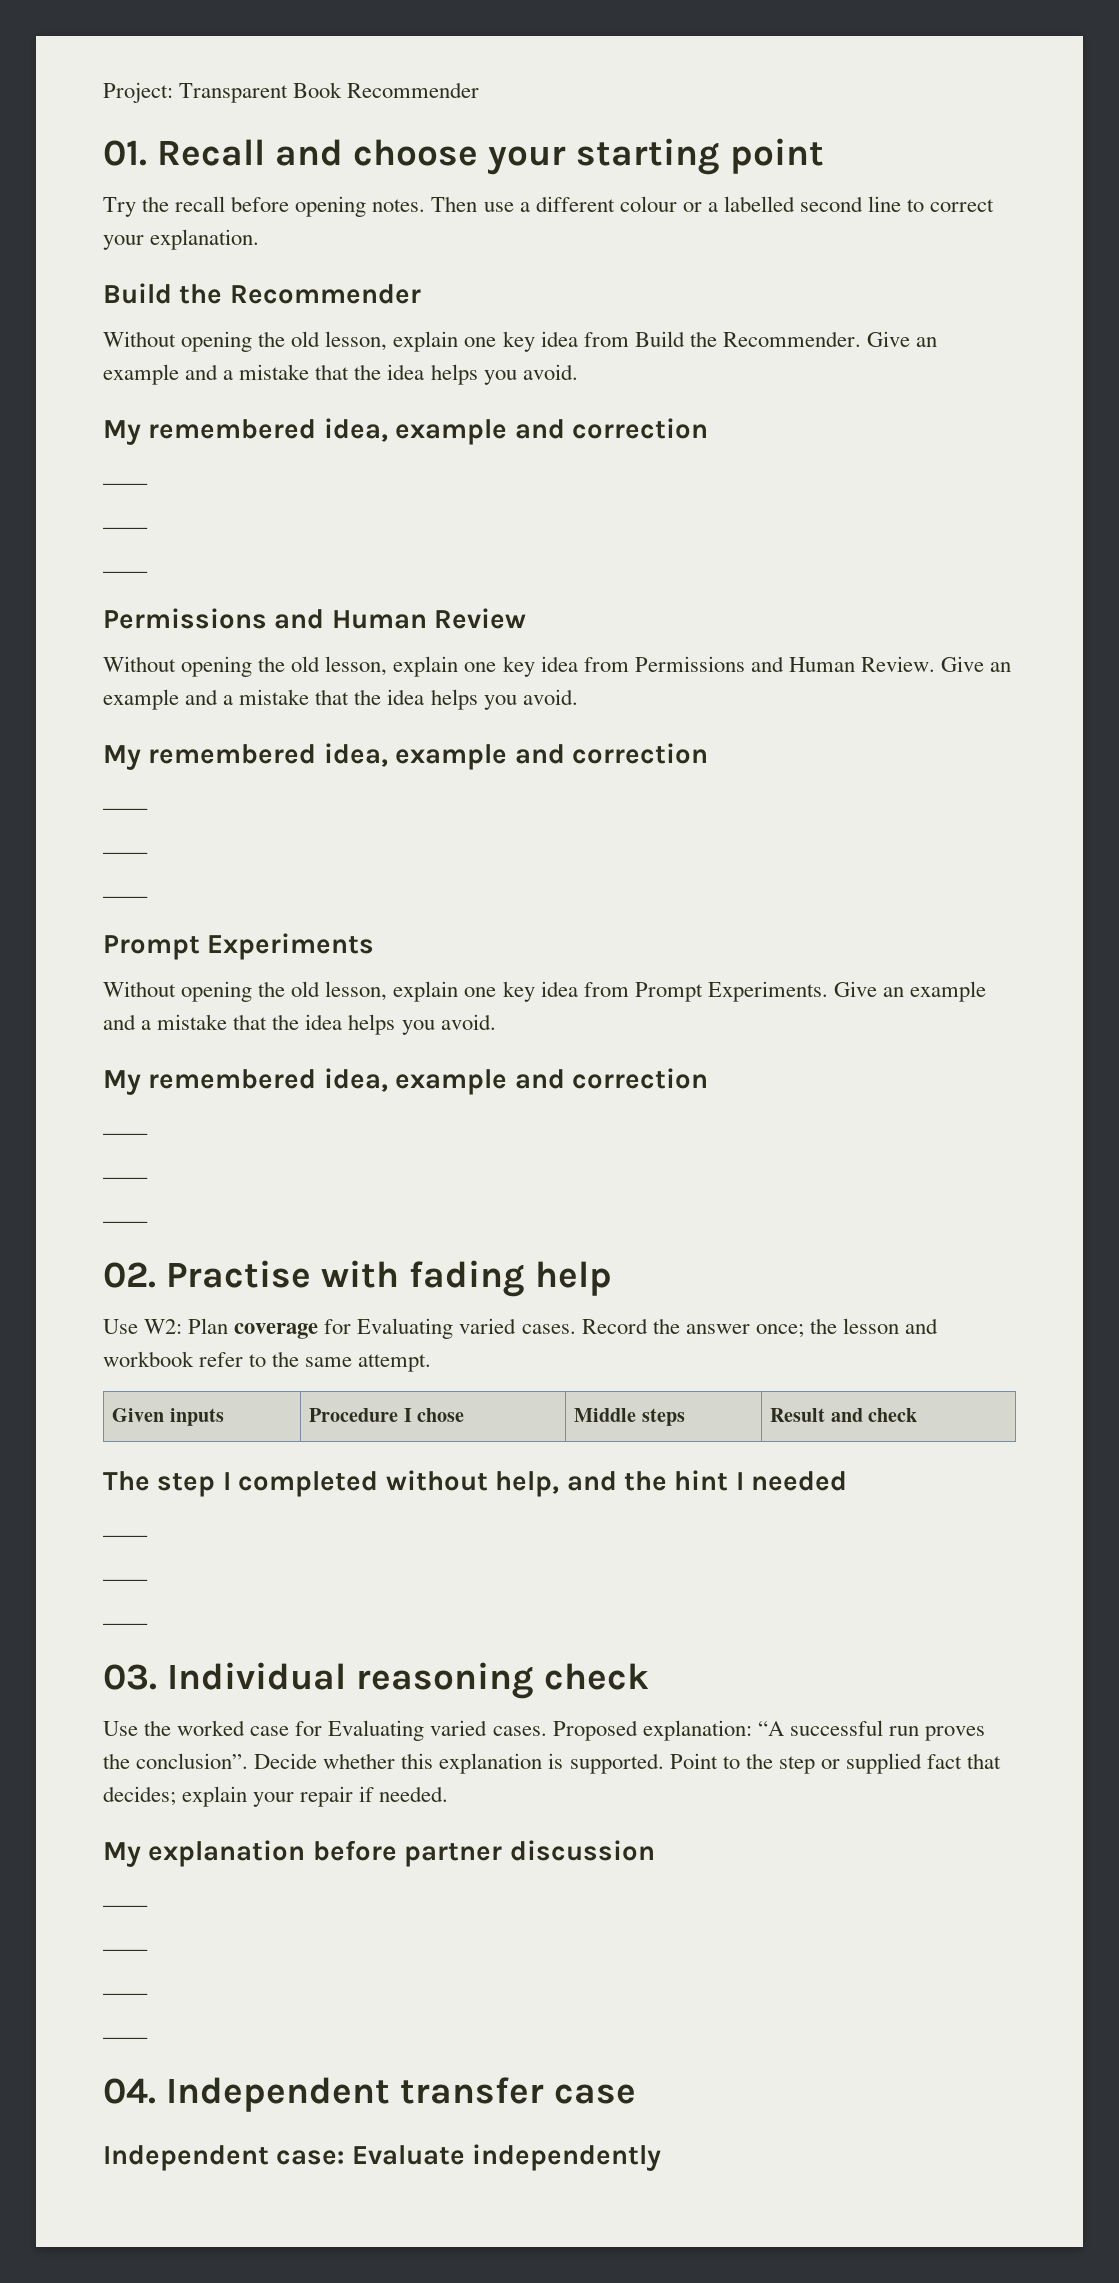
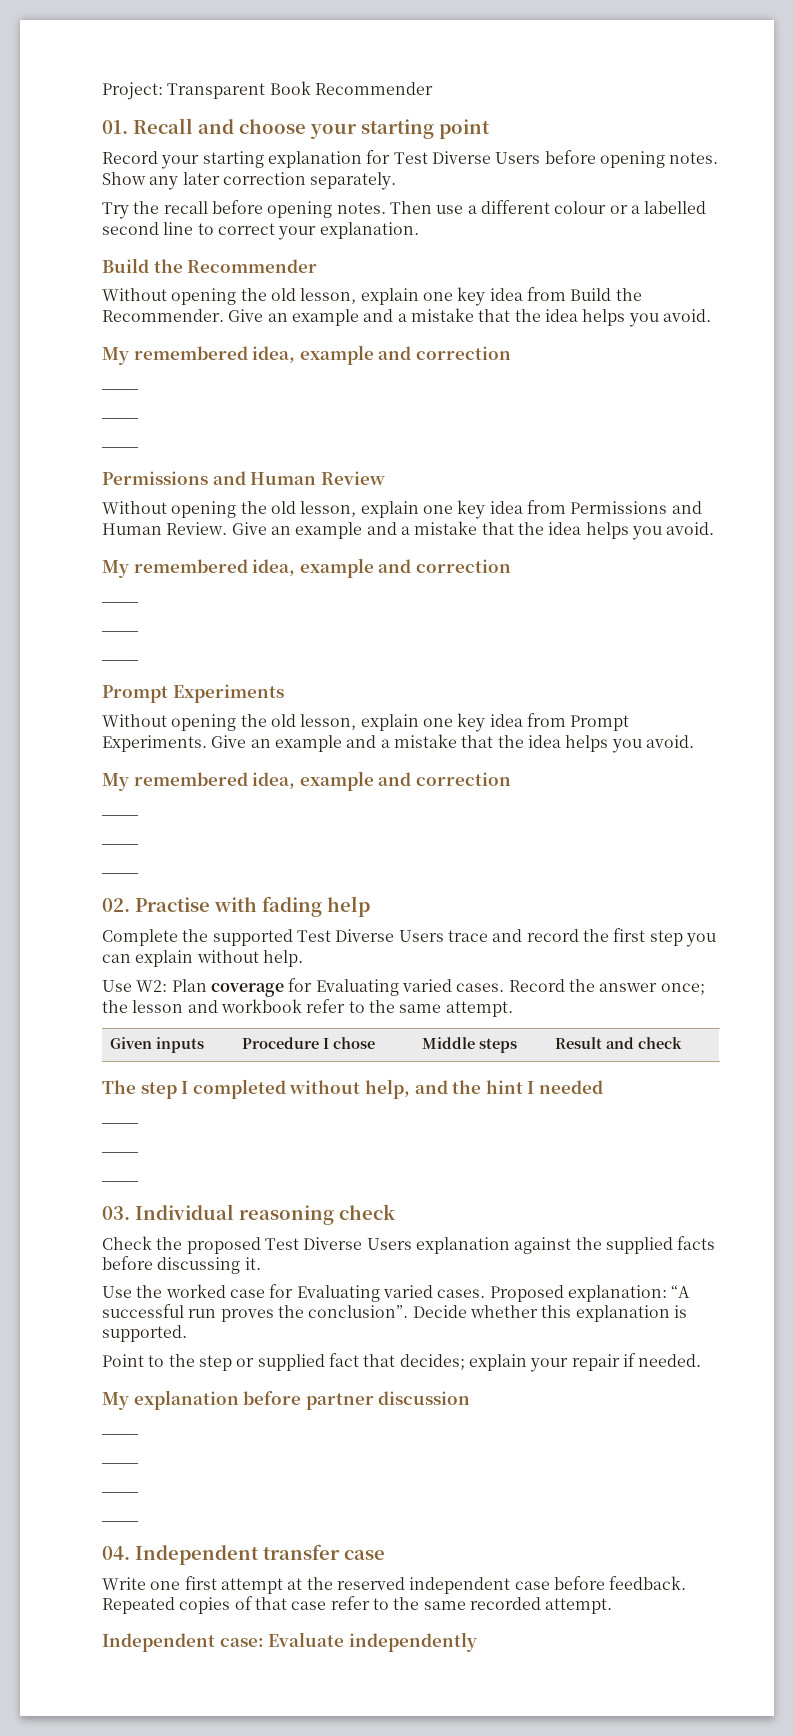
(824, 156) none -> [102,150,719,169] [102,172,397,190] // Record your starting explanation for Test Diverse Users before opening notes. Show any later correction separately.
(612, 1278) none -> [102,928,716,947] [102,950,303,967] // Complete the supported Test Diverse Users trace and record the first step you can explain without help.
(649, 1676) none -> [102,1236,716,1254] [102,1256,261,1274] // Check the proposed Test Diverse Users explanation against the supplied facts before discussing it.
(664, 1763) none -> (187, 1333) //
(636, 2094) none -> [102,1576,687,1594] [102,1596,613,1614] // Write one first attempt at the reserved independent case before feedback. Repeated copies of that case refer to the same recorded attempt.

